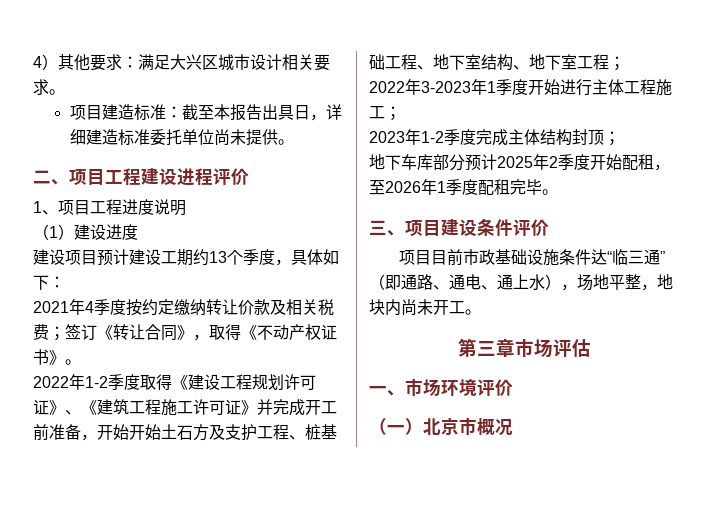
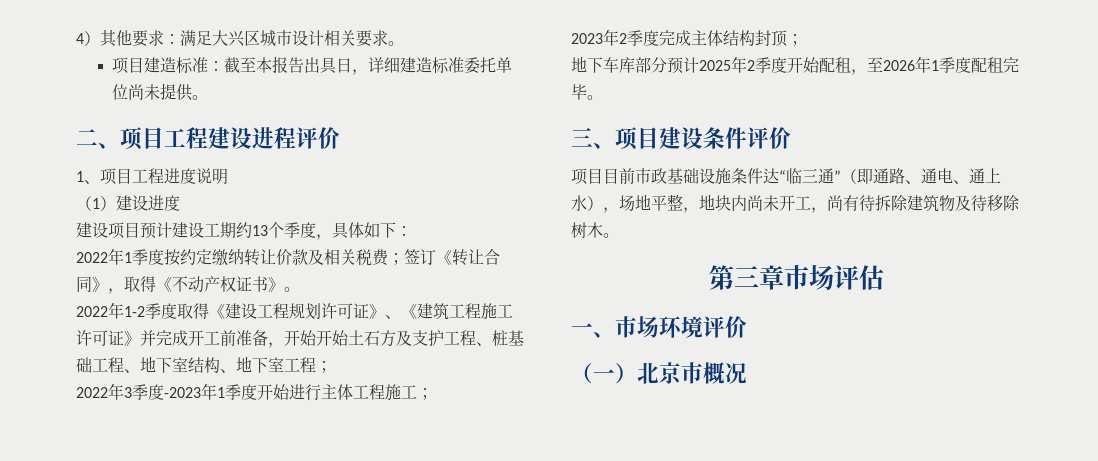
[33,299,94,315] 2021年4 -> [76,248,132,265] 2022年1
[421,81,471,93] 3-2023 -> [124,384,201,400] 3季度-2023
[421,131,444,143] 1-2 -> [619,33,627,44] 2
(465, 307) none -> [811,195,1020,213] [571,222,603,238] ，尚有待拆除建筑物及待移除树木

